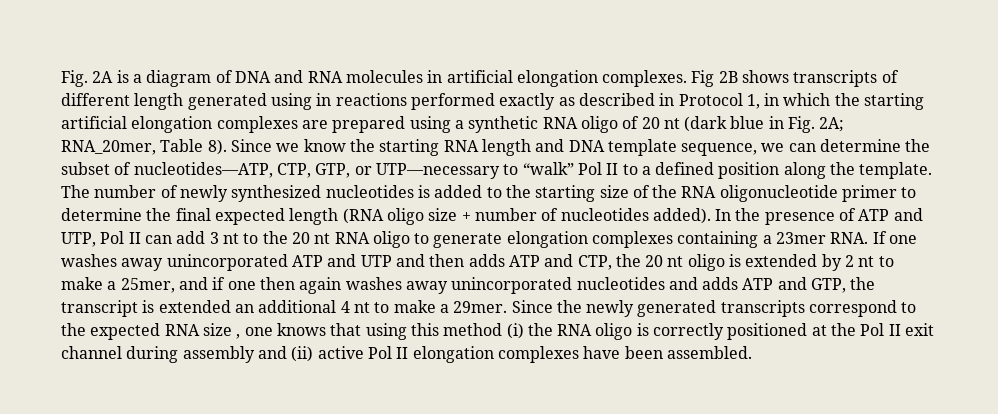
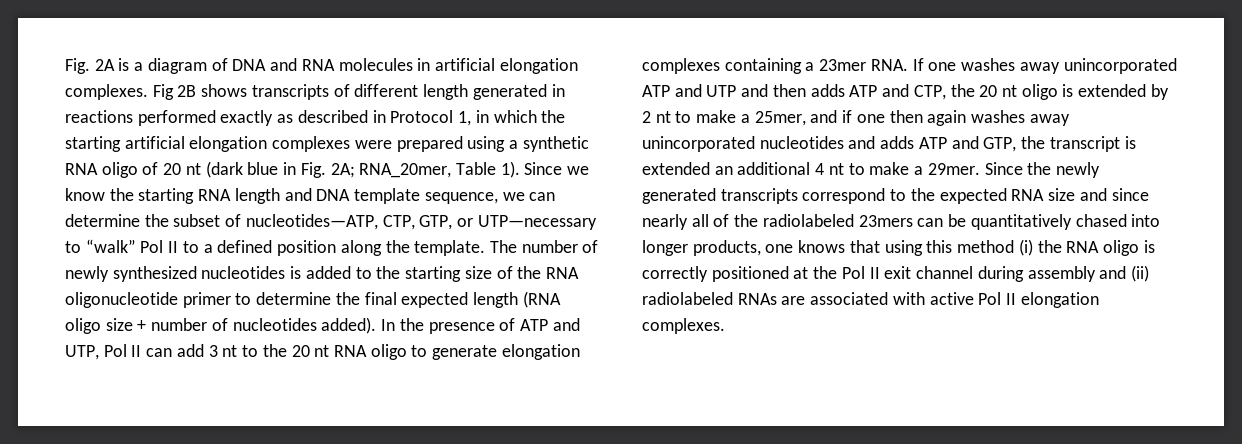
[270,93,312,110] using -> (547, 92) none
[301,120,328,129] are -> [354,140,392,149] were
[207,139,227,155] 8). -> [500,161,520,178] 1).
[236,334,241,339] , -> [1079,188,1149,201] [642,214,1161,230] [642,240,761,256] and since nearly all of the radiolabeled 23mers can be quantitatively chased into longer products,
[317,346,752,363] active Pol II elongation complexes have been assembled. -> [642,292,1099,308] [642,318,725,334] radiolabeled RNAs are associated with active Pol II elongation complexes.

